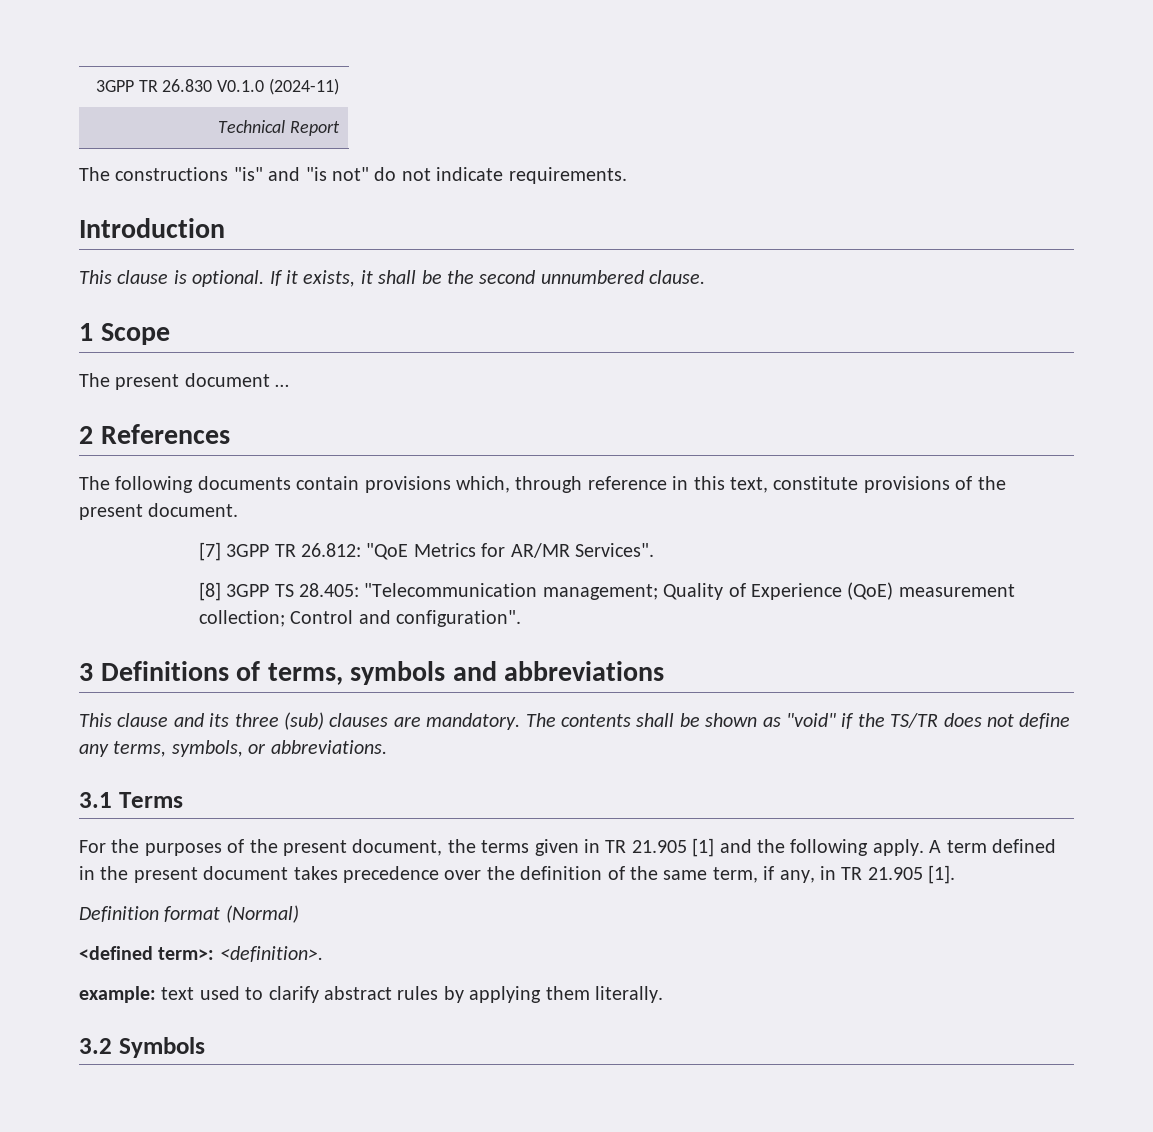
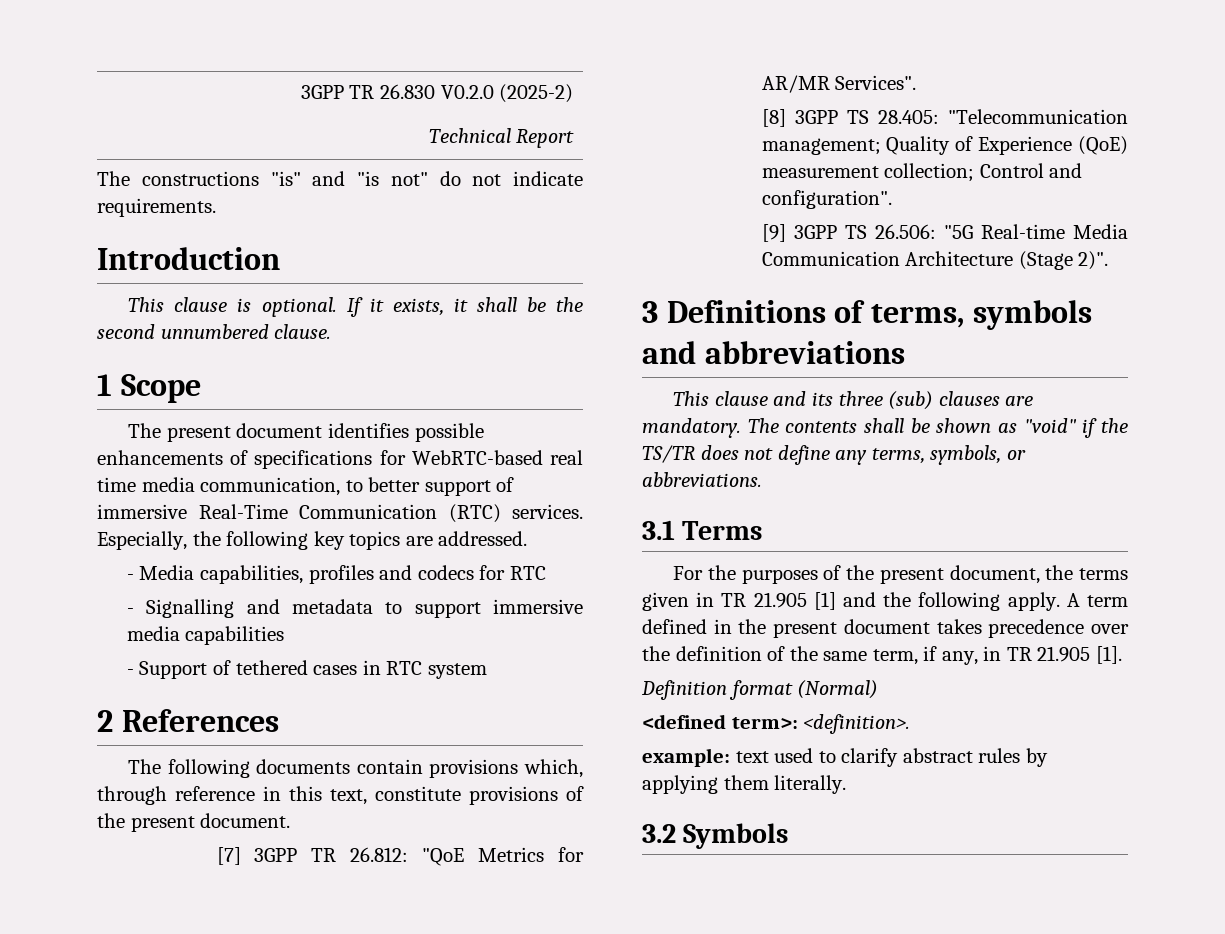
[217,78,340,95] V0.1.0 (2024-11) -> [440,84,574,103] V0.2.0 (2025-2)
[275,384,290,387] … -> [327,423,484,442] [97,450,583,469] [97,477,515,496] [97,504,583,523] [97,531,528,550] [126,565,546,584] [126,599,583,618] [126,626,285,645] [126,660,487,679] identifies possible enhancements of specifications for WebRTC-based real time media communication, to better support of immersive Real-Time Communication (RTC) services. Especially, the following key topics are addressed. // - Media capabilities, profiles and codecs for RTC // - Signalling and metadata to support immersive media capabilities // - Support of tethered cases in RTC system
(521, 618) none -> [761,224,1128,242] [761,251,1109,270] // [9] 3GPP TS 26.506: "5G Real-time Media Communication Architecture (Stage 2)".

